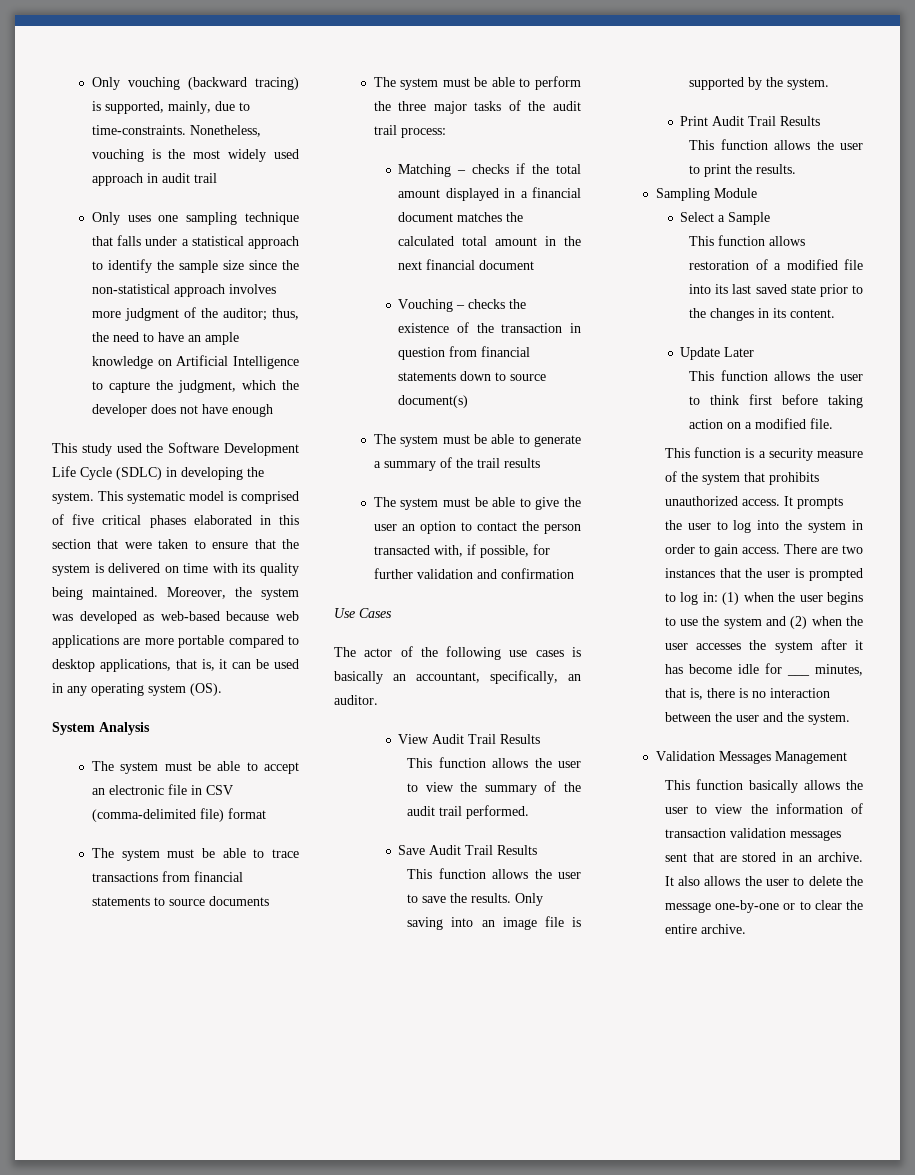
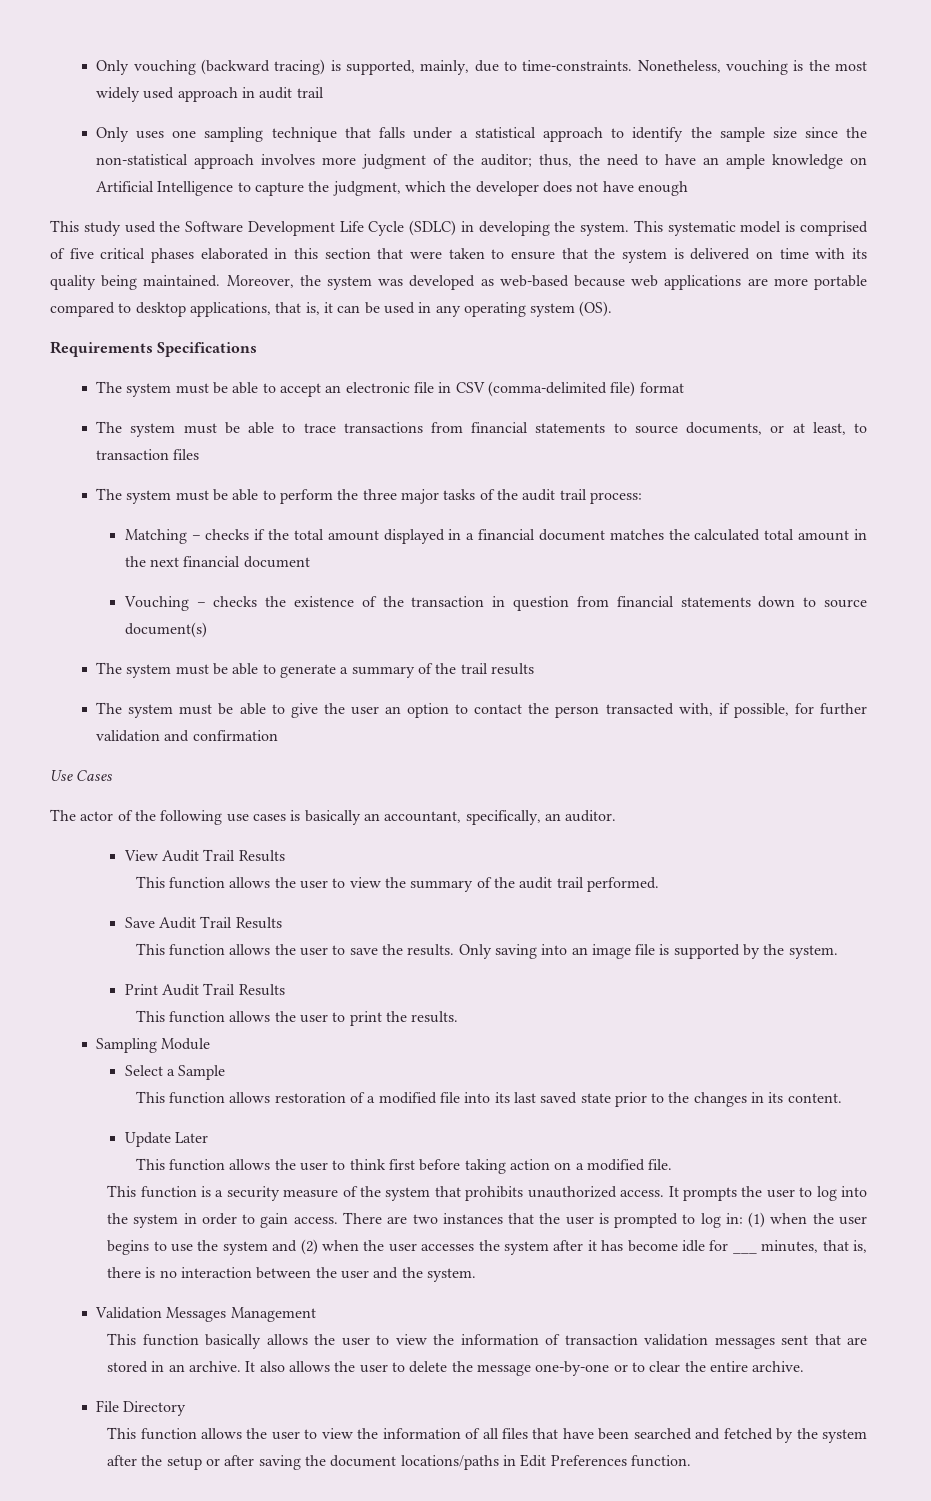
[52,722,150,735] System Analysis -> [50,341,258,357] Requirements Specifications
[208,896,269,906] documents -> [686,422,868,435] [96,449,200,460] documents, or at least, to transaction files
(746, 929) none -> [96,1400,187,1416] [107,1427,867,1443] [107,1454,691,1470] // File Directory // This function allows the user to view the information of all files that have been searched and fetched by the system after the setup or after saving the document locations/paths in Edit Preferences function.

